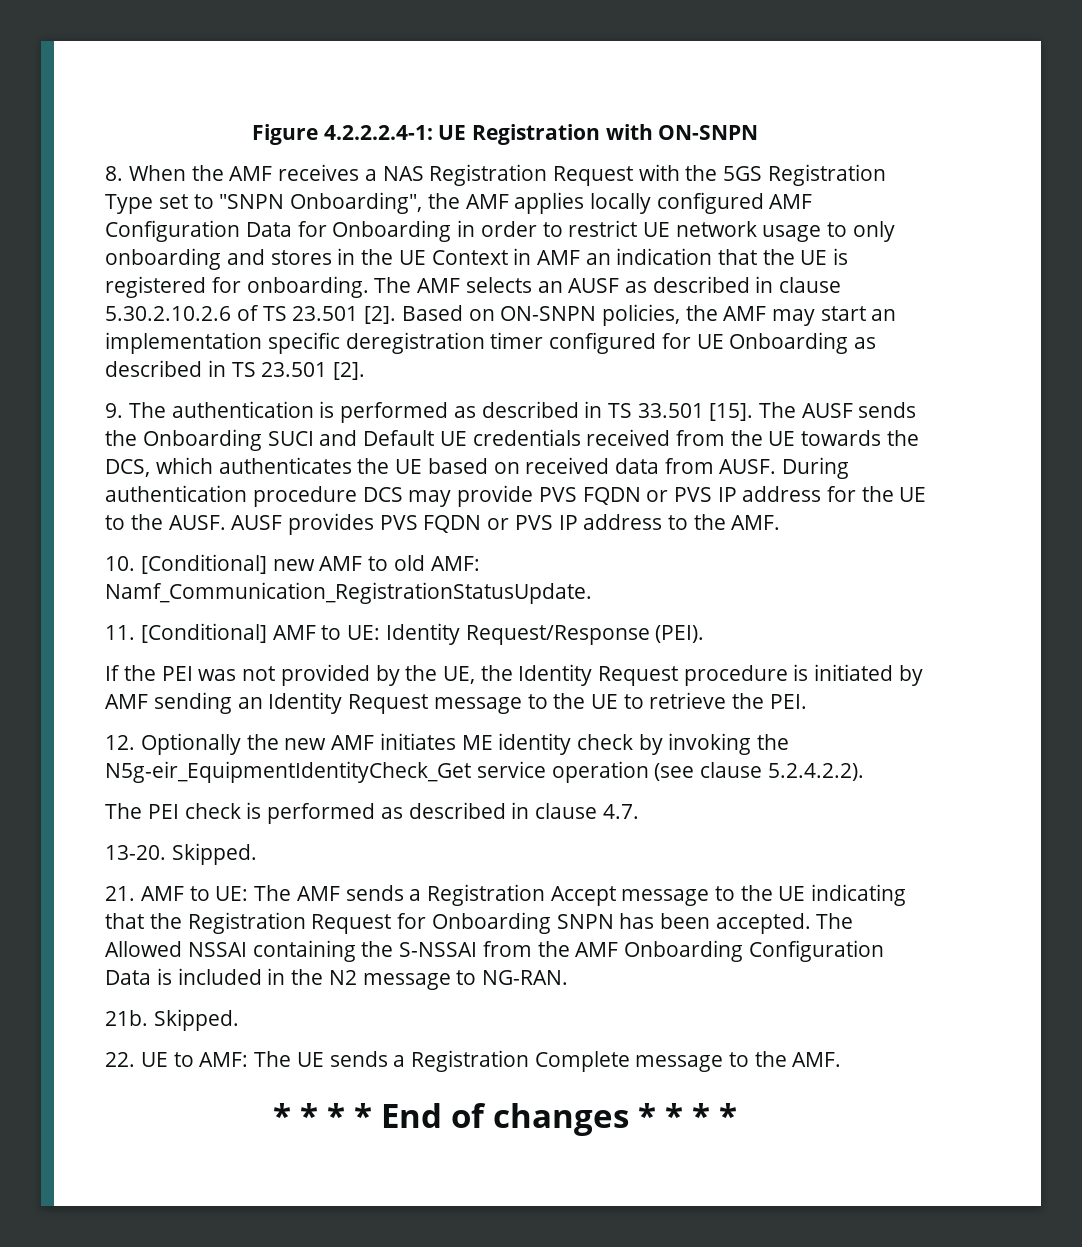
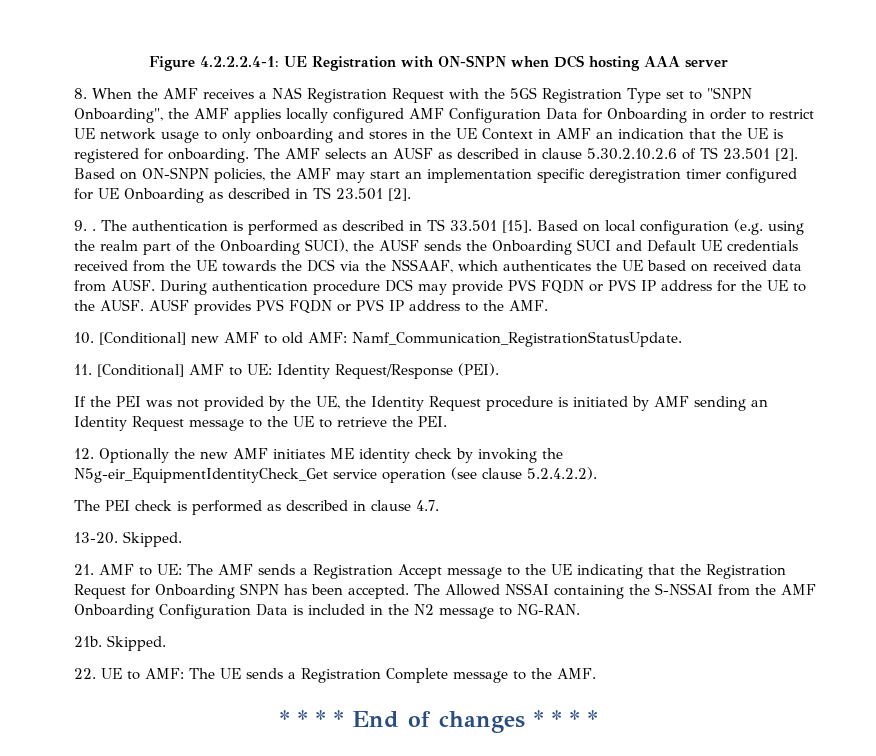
(759, 132) none -> [510,55,728,71] when DCS hosting AAA server
(124, 410) none -> [92,229,97,231] .
[758,402,796,418] The -> [537,219,805,235] [74,239,375,255] Based on local configuration (e.g. using the realm part of the Onboarding SUCI), the
[105,459,151,477] DCS, -> [307,259,454,273] DCS via the NSSAAF,

